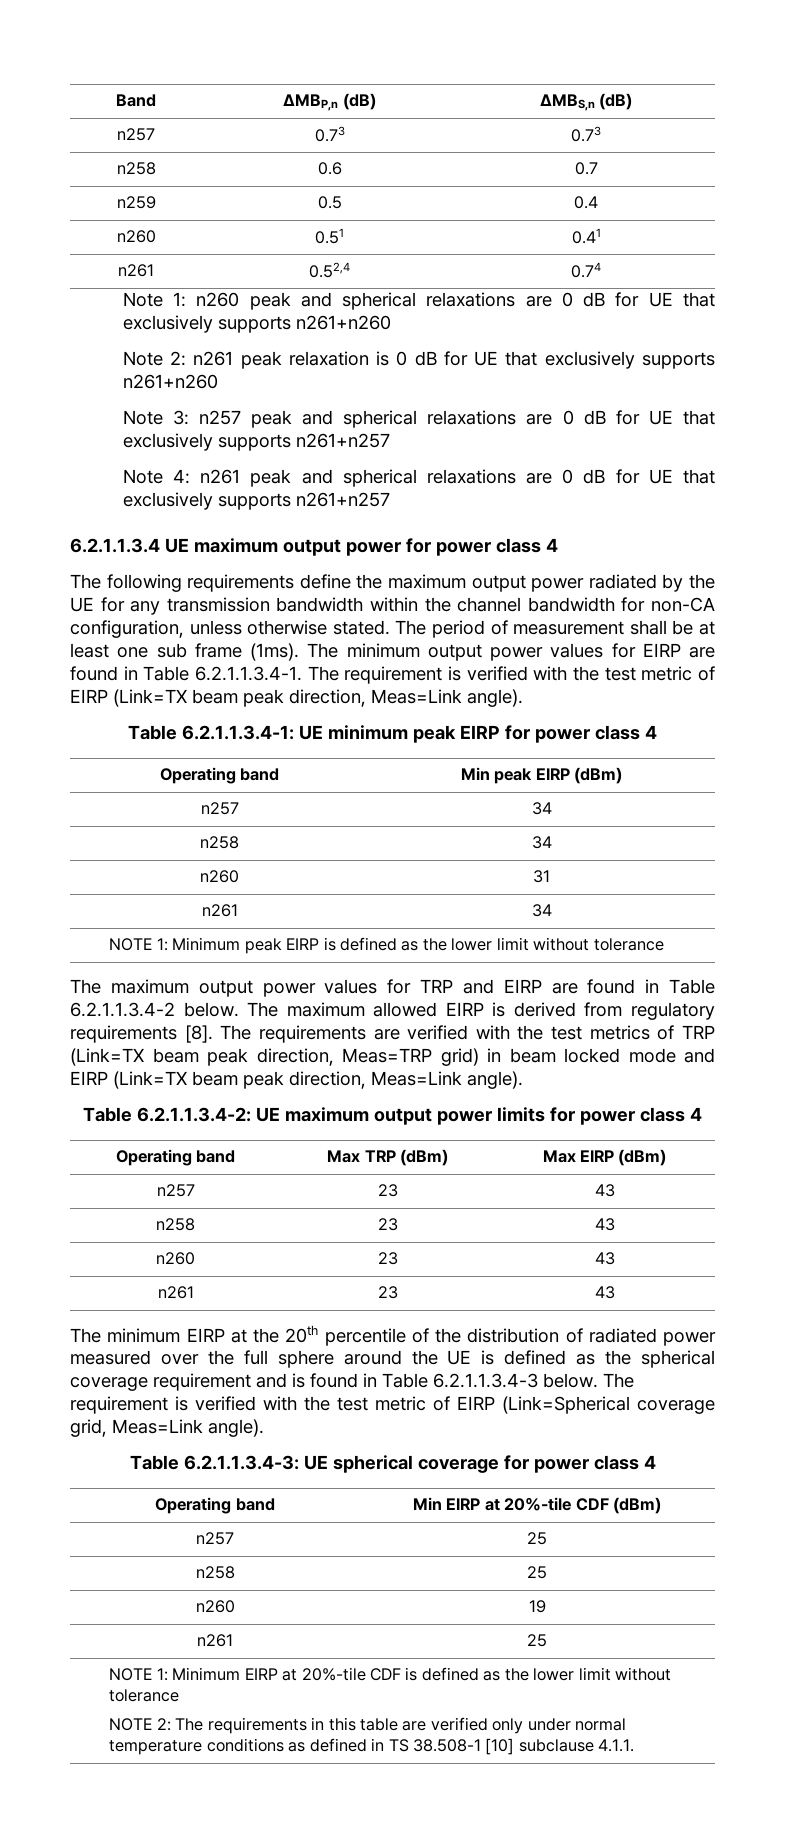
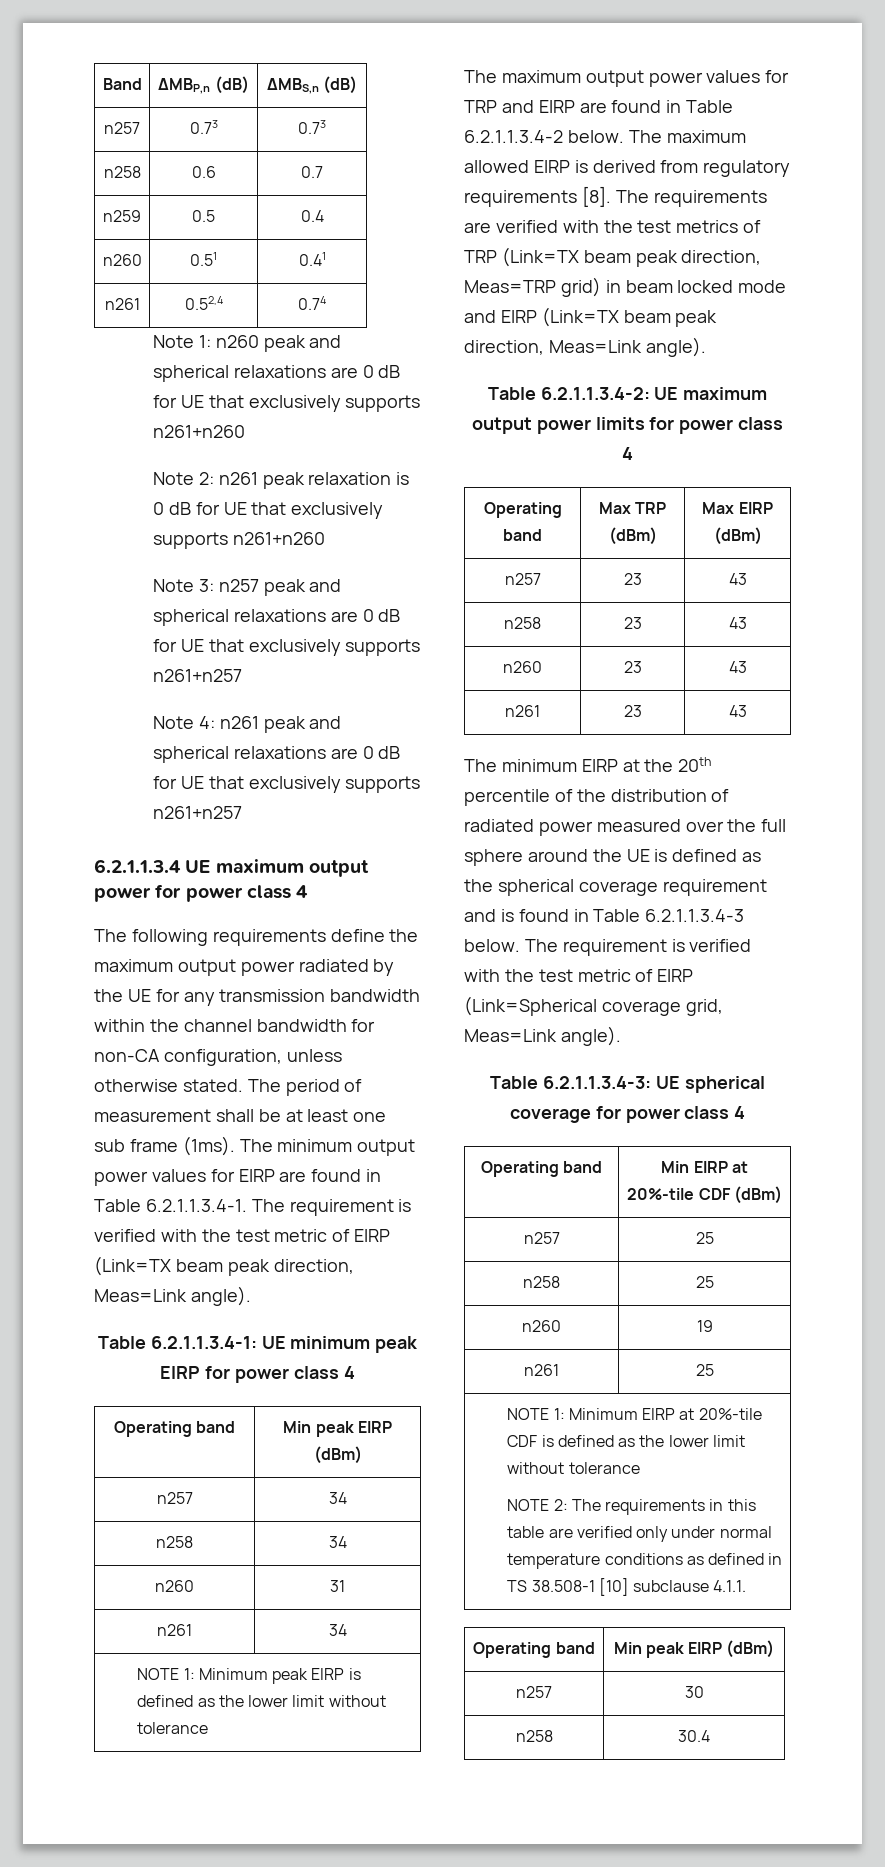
(635, 1745) none -> [473,1642,595,1658] [613,1640,775,1658] [516,1686,552,1698] [684,1686,704,1698] [515,1730,553,1742] [678,1730,710,1742] // Operating band | Min peak EIRP (dBm) // n257 | 30 // n258 | 30.4

